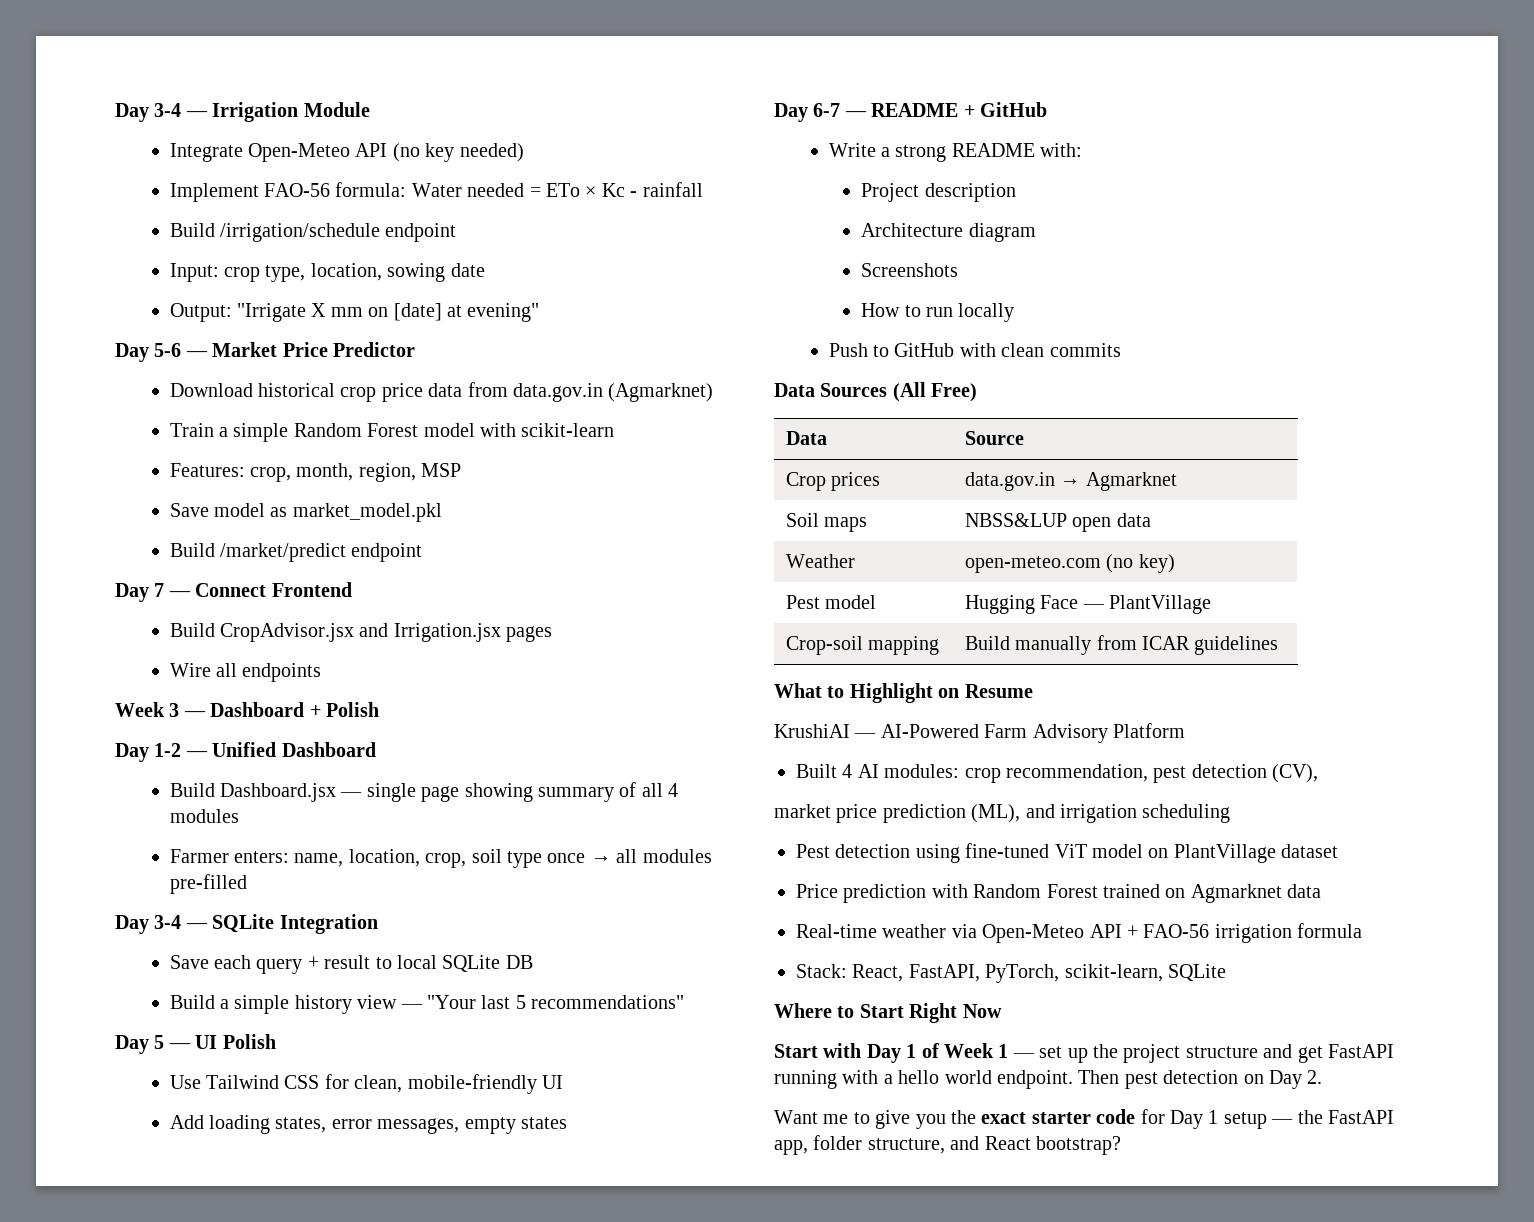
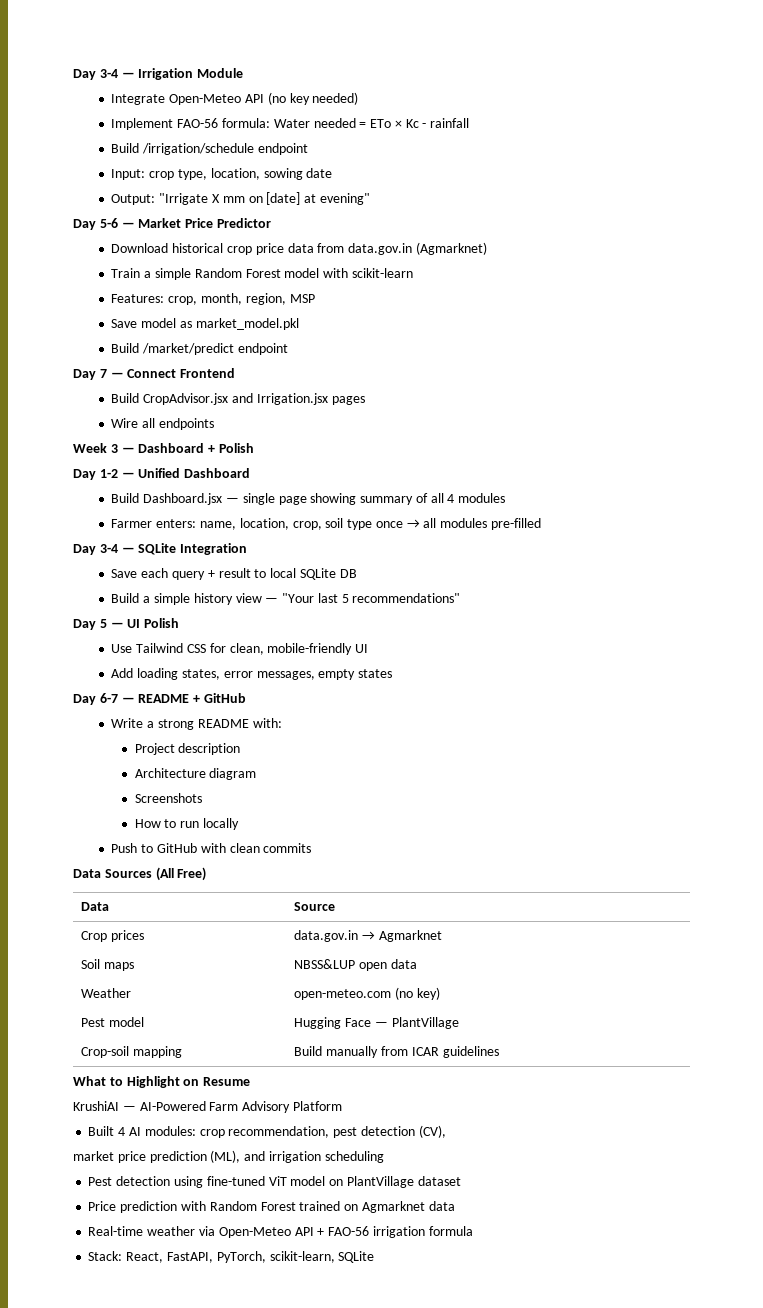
[774,1003,1002,1023] [774,1043,1394,1063] [774,1070,1323,1089] [774,1109,1394,1129] [774,1135,1121,1155] // Where to Start Right Now // Start with Day 1 of Week 1 — set up the project structure and get FastAPI running with a hello world endpoint. Then pest detection on Day 2. // Want me to give you the exact starter code for Day 1 setup — the FastAPI app, folder structure, and React bootstrap? -> (375, 1257) none

